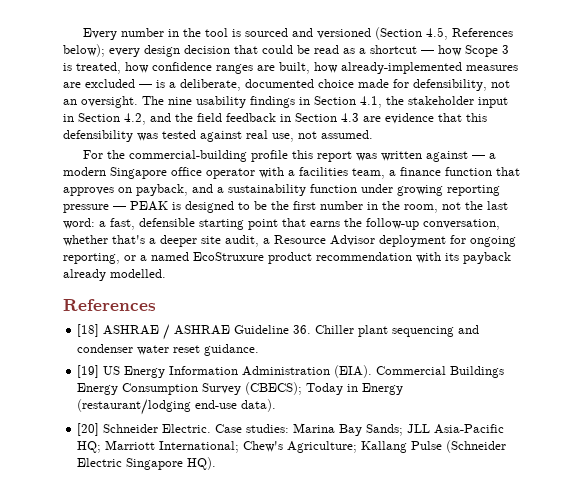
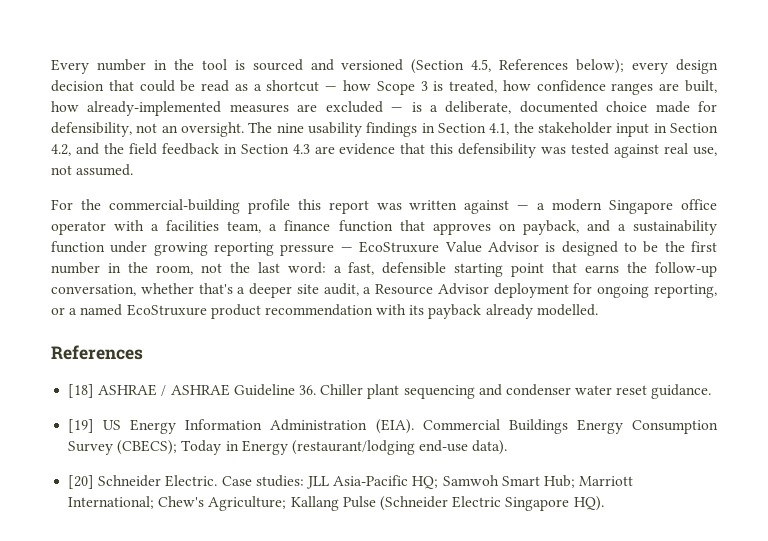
[130,201,168,211] PEAK -> [359,241,539,253] EcoStruxure Value Advisor
[293,423,505,436] [77,441,102,453] Marina Bay Sands; JLL Asia-Pacific HQ; -> [305,475,575,489] JLL Asia-Pacific HQ; Samwoh Smart Hub;

